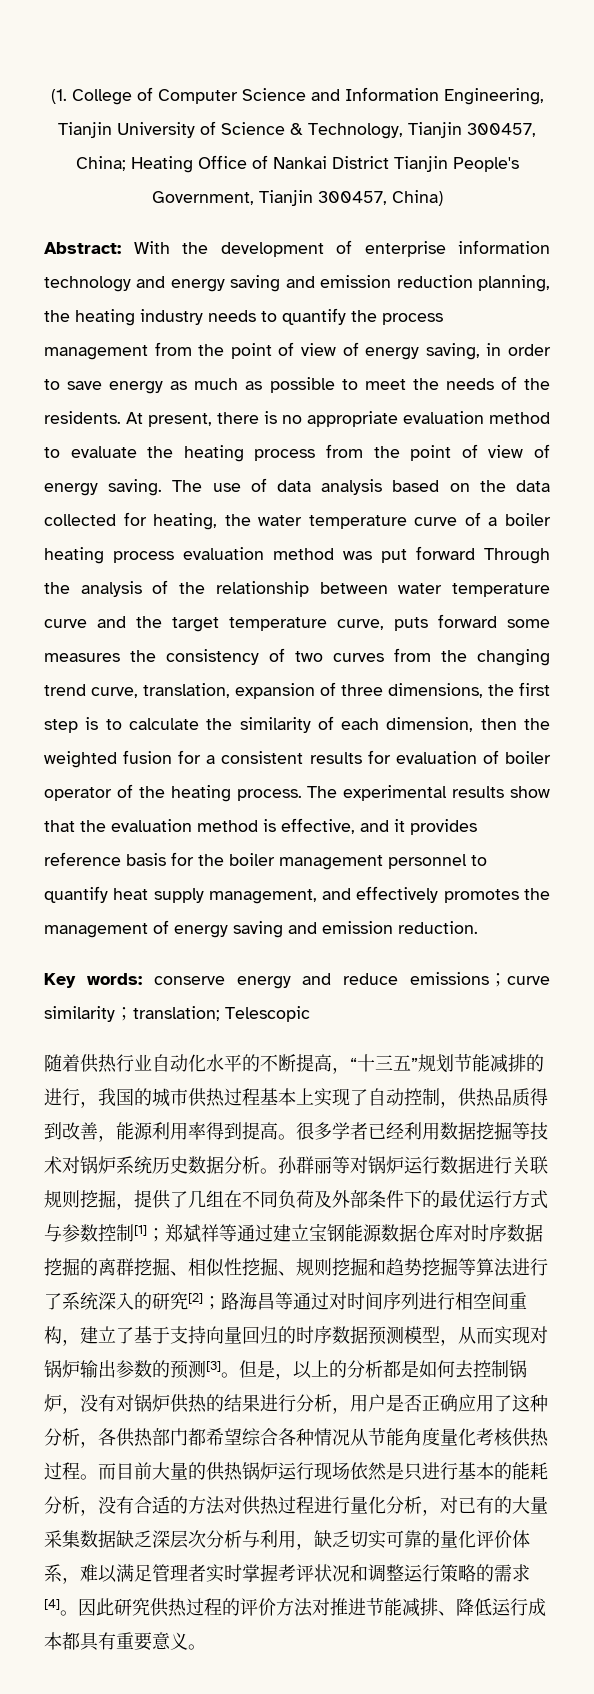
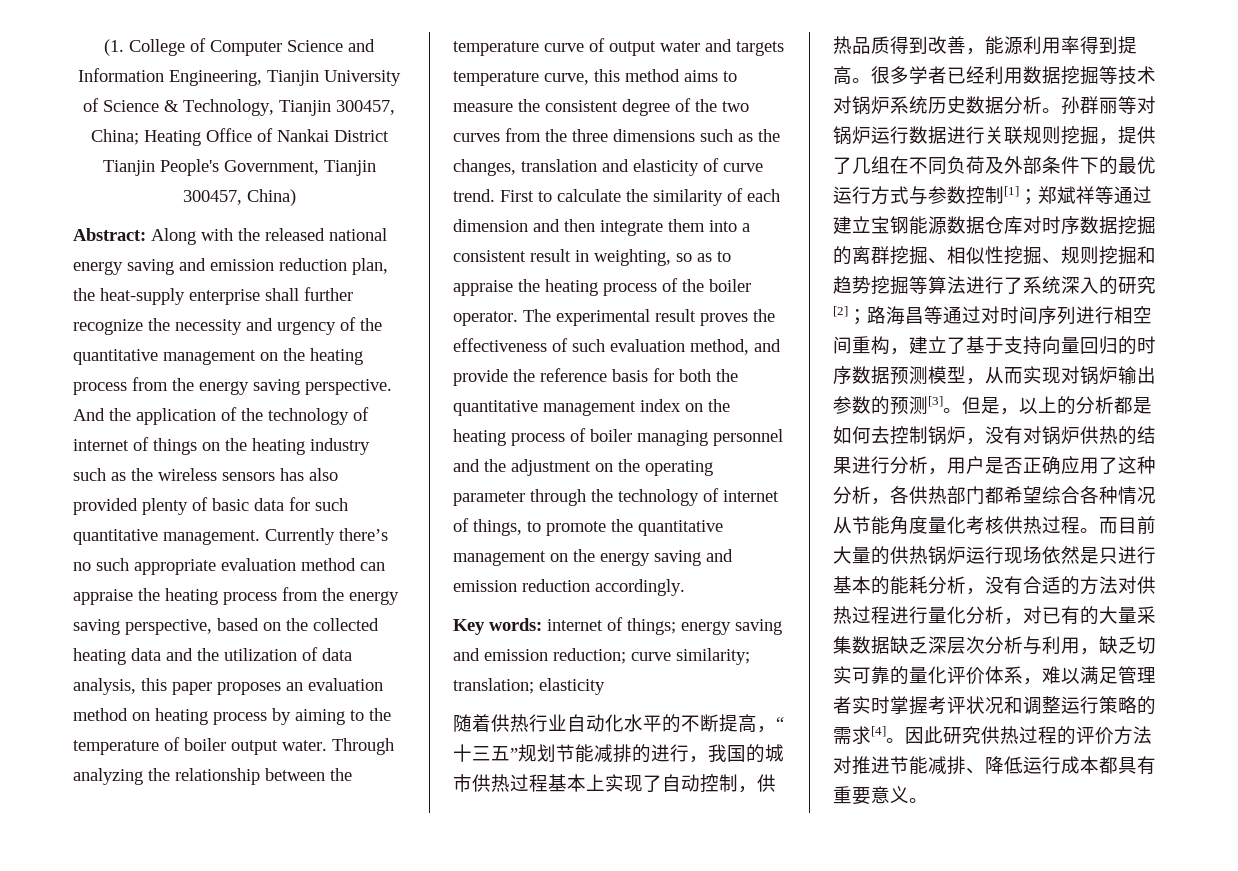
[133,240,550,257] [44,275,550,292] [44,308,443,326] [44,342,552,360] [44,376,550,394] [44,411,550,427] [44,444,551,462] [44,478,550,496] [44,512,551,530] [44,546,550,564] [44,580,550,597] [44,614,550,632] [44,648,550,666] [44,682,550,699] [44,717,99,733] With the development of enterprise information technology and energy saving and emission reduction planning, the heating industry needs to quantify the process management from the point of view of energy saving, in order to save energy as much as possible to meet the needs of the residents. At present, there is no appropriate evaluation method to evaluate the heating process from the point of view of energy saving. The use of data analysis based on the data collected for heating, the water temperature curve of a boiler heating process evaluation method was put forward Through the analysis of the relationship between water temperature curve and the target temperature curve, puts forward some measures the consistency of two curves from the changing trend curve, translation, expansion of three dimensions, the first step is -> [151,228,387,245] [73,258,388,275] [73,287,353,305] [73,317,382,335] [73,348,363,365] [73,377,392,395] [73,407,369,425] [73,437,370,455] [73,468,338,481] [73,497,348,515] [73,528,388,545] [73,558,385,575] [73,587,399,605] [73,618,379,635] [73,647,352,665] [73,678,383,695] [73,708,391,725] [73,737,394,755] [73,768,352,785] [453,38,784,56] [453,69,737,86] [453,98,749,116] [453,128,780,142] [453,158,763,176] [453,189,534,202] Along with the released national energy saving and emission reduction plan, the heat-supply enterprise shall further recognize the necessity and urgency of the quantitative management on the heating process from the energy saving perspective. And the application of the technology of internet of things on the heating industry such as the wireless sensors has also provided plenty of basic data for such quantitative management. Currently there’s no such appropriate evaluation method can appraise the heating process from the energy saving perspective, based on the collected heating data and the utilization of data analysis, this paper proposes an evaluation method on heating process by aiming to the temperature of boiler output water. Through analyzing the relationship between the temperature curve of output water and targets temperature curve, this method aims to measure the consistent degree of the two curves from the three dimensions such as the changes, translation and elasticity of curve trend. First
[386,717,550,732] [44,750,551,768] [44,784,550,802] [44,818,477,835] [44,852,487,870] [44,886,550,904] [44,920,478,938] dimension, then the weighted fusion for a consistent results for evaluation of boiler operator of the heating process. The experimental results show that the evaluation method is effective, and it provides reference basis for the boiler management personnel to quantify heat supply management, and effectively promotes the management of energy saving and emission reduction. -> [453,219,750,236] [453,249,731,266] [453,278,751,296] [453,309,775,326] [453,338,781,355] [453,368,738,386] [453,399,730,416] [453,428,783,446] [453,459,713,476] [453,488,779,506] [453,518,723,536] [453,549,733,566] [453,579,685,596] dimension and then integrate them into a consistent result in weighting, so as to appraise the heating process of the boiler operator. The experimental result proves the effectiveness of such evaluation method, and provide the reference basis for both the quantitative management index on the heating process of boiler managing personnel and the adjustment on the operating parameter through the technology of internet of things, to promote the quantitative management on the energy saving and emission reduction accordingly.
[153,972,550,989] [44,1006,310,1022] conserve energy and reduce emissions；curve similarity；translation; Telescopic -> [547,617,782,635] [453,648,750,665] [453,678,605,695] internet of things; energy saving and emission reduction; curve similarity; translation; elasticity

